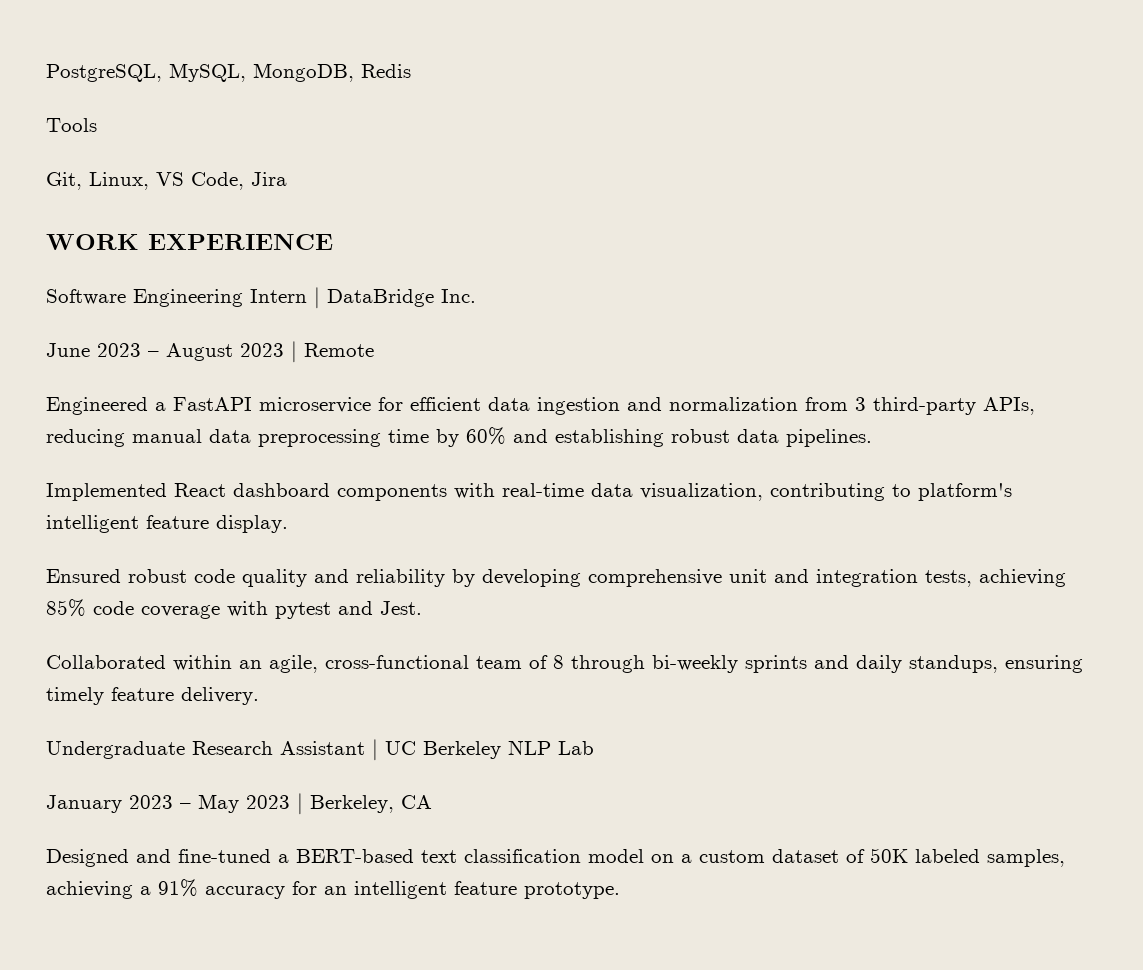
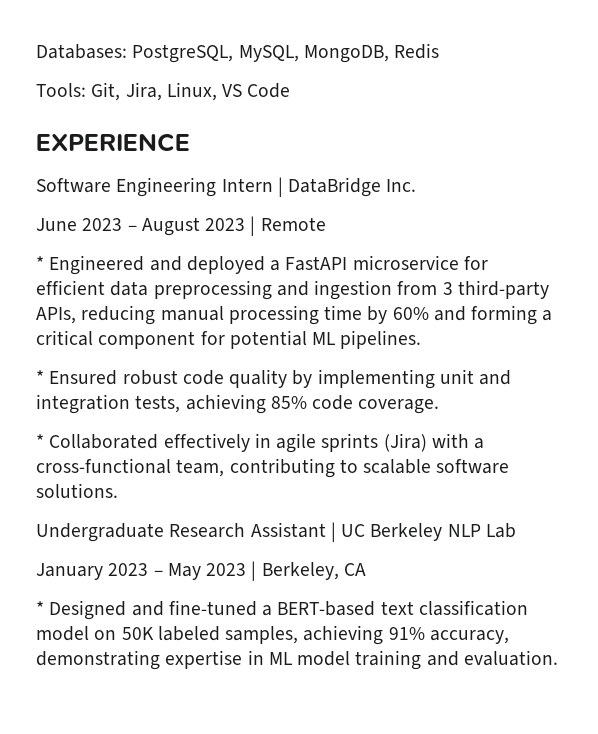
(46, 73) none -> [36,44,127,59] Databases:
[46,118,97,132] [46,172,287,190] [46,234,139,250] Tools // Git, Linux, VS Code, Jira // WORK -> [36,82,291,101] Tools: Git, Jira, Linux, VS Code //
[46,397,148,415] Engineered -> [36,255,265,275] * Engineered and deployed
[537,397,798,415] ingestion and normalization -> [153,280,393,300] preprocessing and ingestion
[209,429,381,447] data preprocessing -> [228,305,319,325] processing
[555,429,872,447] [46,483,1012,501] [46,515,288,533] [46,569,722,587] establishing robust data pipelines. // Implemented React dashboard components with real-time data visualization, contributing to platform's intelligent feature display. // Ensured robust code quality and reliability by developing comprehensive -> [471,305,553,325] [36,330,422,349] [36,369,435,389] forming a critical component for potential ML pipelines. // * Ensured robust code quality by implementing
[141,601,422,619] [46,655,1083,673] [46,687,259,705] coverage with pytest and Jest. // Collaborated within an agile, cross-functional team of 8 through bi-weekly sprints and daily standups, ensuring timely feature delivery. -> [358,399,440,414] [36,433,485,453] [36,458,510,478] [36,483,118,498] coverage. // * Collaborated effectively in agile sprints (Jira) with a cross-functional team, contributing to scalable software solutions.
(432, 802) none -> [36,601,44,615] *
[681,848,1065,867] [46,879,620,899] a custom dataset of 50K labeled samples, achieving a 91% accuracy for an intelligent feature prototype. -> [121,625,509,645] [36,650,558,670] 50K labeled samples, achieving 91% accuracy, demonstrating expertise in ML model training and evaluation.

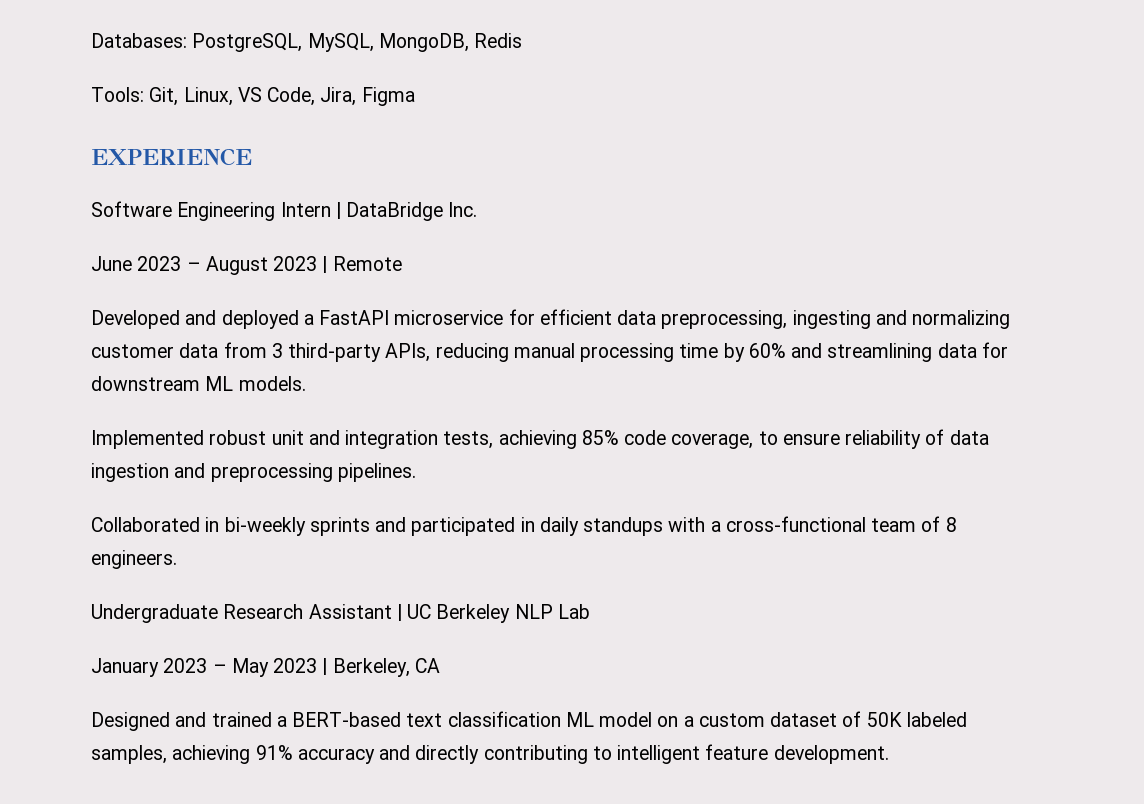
[125,82,162,101] Jira, -> (179, 96) none
[247,83,291,98] Code -> [267,87,415,106] Code, Jira, Figma
[36,255,145,275] * Engineered -> [91,310,180,329] Developed
[153,280,393,300] preprocessing and ingestion -> [661,310,1011,329] [91,343,219,358] preprocessing, ingesting and normalizing customer data
[471,305,553,325] [36,330,422,349] [36,369,435,389] forming a critical component for potential ML pipelines. // * Ensured robust code quality by implementing -> [827,342,1008,362] [91,376,306,391] [91,430,267,449] streamlining data for downstream ML models. // Implemented robust
[358,399,440,414] [36,433,485,453] [36,458,510,478] [36,483,118,498] coverage. // * Collaborated effectively in agile sprints (Jira) with a cross-functional team, contributing to scalable software solutions. -> [671,429,989,449] [91,463,416,482] [91,516,957,536] [91,550,177,569] coverage, to ensure reliability of data ingestion and preprocessing pipelines. // Collaborated in bi-weekly sprints and participated in daily standups with a cross-functional team of 8 engineers.
[36,601,44,615] * -> (440, 665) none
[168,600,257,616] fine-tuned -> [211,712,272,727] trained
(528, 608) none -> [565,712,594,727] ML
(117, 635) none -> [683,711,862,727] a custom dataset of
[429,630,509,644] [36,650,558,670] accuracy, demonstrating expertise in ML model training and evaluation. -> [297,744,889,764] accuracy and directly contributing to intelligent feature development.

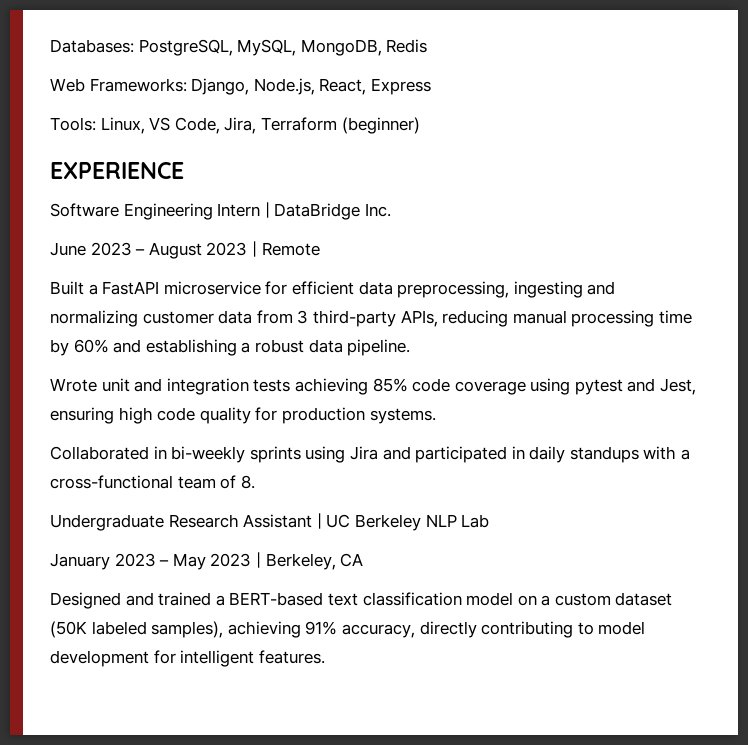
(523, 40) none -> [50,78,431,95] // Web Frameworks: Django, Node.js, React, Express
[149,87,179,106] Git, -> (96, 124) none
[361,87,415,106] Figma -> [260,117,420,134] Terraform (beginner)
[91,310,299,329] Developed and deployed -> [50,281,84,295] Built
[827,342,1008,362] [91,376,306,391] [91,430,267,449] streamlining data for downstream ML models. // Implemented robust -> [145,339,411,356] [50,378,97,392] establishing a robust data pipeline. // Wrote
[443,431,494,449] tests, -> [253,379,291,392] tests
[671,429,989,449] [91,463,416,482] coverage, to ensure reliability of data ingestion and preprocessing pipelines. -> [454,378,697,395] [50,407,436,424] coverage using pytest and Jest, ensuring high code quality for production systems.
(370, 526) none -> [305,446,378,463] using Jira
[945,517,957,532] [91,550,177,569] 8 engineers. -> [240,475,255,489] 8.
[565,712,594,727] ML -> (462, 599) none
[842,711,967,727] [91,744,889,764] of 50K labeled samples, achieving 91% accuracy and directly contributing to intelligent feature development. -> [50,621,646,638] [50,650,325,667] (50K labeled samples), achieving 91% accuracy, directly contributing to model development for intelligent features.

